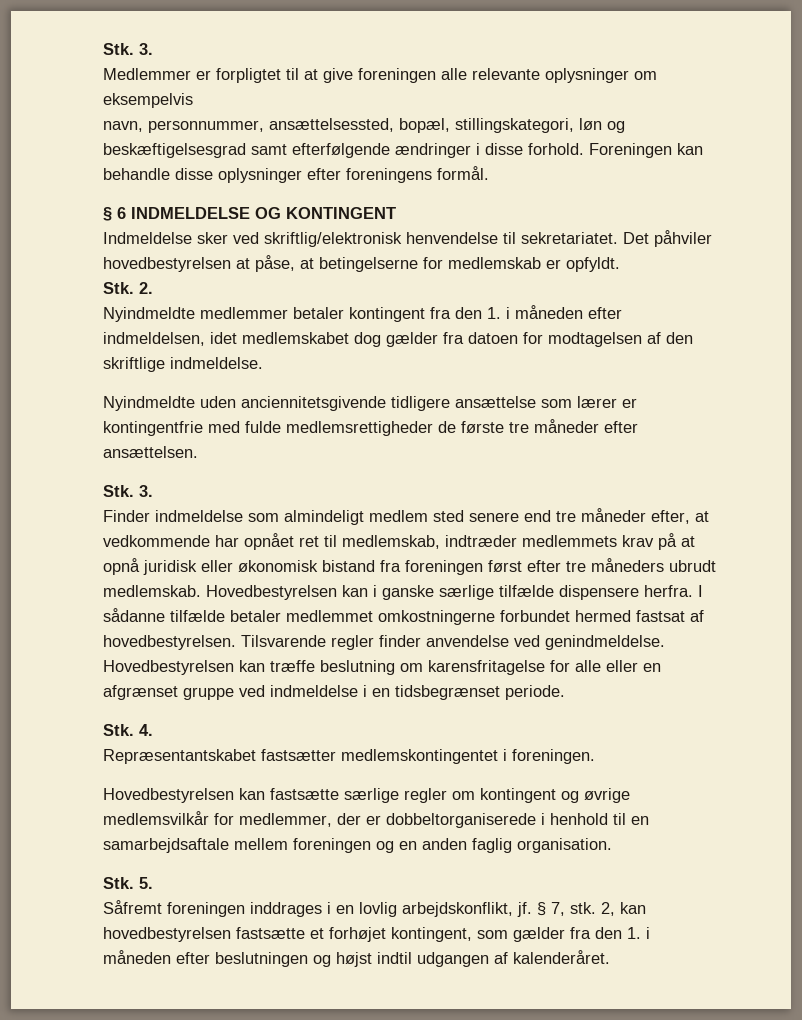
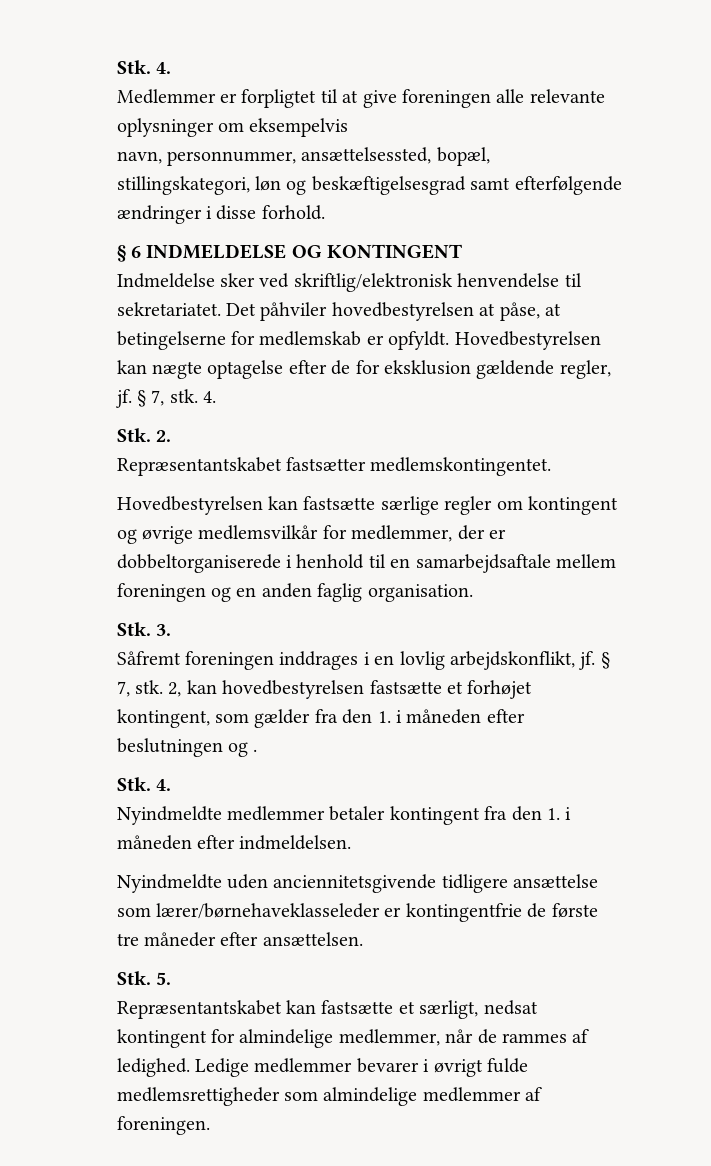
[102,43,153,55] Stk. 3. -> [116,60,171,74] Stk. 4.
[588,143,703,158] [102,166,489,183] Foreningen kan behandle disse oplysninger efter foreningens formål. -> (325, 212) none
[102,282,153,294] [102,305,622,322] [102,332,693,347] [102,357,263,372] [102,396,637,411] [102,419,638,436] [102,446,198,458] [102,485,153,497] [102,508,709,525] [102,533,695,550] [102,558,716,575] [102,585,703,600] [102,608,704,625] [102,635,665,650] [102,660,661,675] [102,685,565,700] [102,724,153,736] // Stk. 2. // Nyindmeldte medlemmer betaler kontingent fra den 1. i måneden efter indmeldelsen, idet medlemskabet dog gælder fra datoen for modtagelsen af den skriftlige indmeldelse. // Nyindmeldte uden anciennitetsgivende tidligere ansættelse som lærer er kontingentfrie med fulde medlemsrettigheder de første tre måneder efter ansættelsen. // Stk. 3. // Finder indmeldelse som almindeligt medlem sted senere end tre måneder efter, at vedkommende har opnået ret til medlemskab, indtræder medlemmets krav på at opnå juridisk eller økonomisk bistand fra foreningen først efter tre måneders ubrudt medlemskab. Hovedbestyrelsen kan i ganske særlige tilfælde dispensere herfra. I sådanne tilfælde betaler medlemmet omkostningerne forbundet hermed fastsat af hovedbestyrelsen. Tilsvarende regler finder anvendelse ved genindmeldelse. Hovedbestyrelsen kan træffe beslutning om karensfritagelse for alle eller en afgrænset gruppe ved indmeldelse i en tidsbegrænset periode. // Stk. 4. -> [454,331,601,350] [116,360,611,379] [115,389,217,408] [116,428,171,442] Hovedbestyrelsen kan nægte optagelse efter de for eksklusion gældende regler, jf. § 7, stk. 4. // Stk. 2.
[340,749,595,764] medlemskontingentet i foreningen. -> [370,457,552,476] medlemskontingentet.
[138,877,153,889] 5. -> [155,624,171,636] 3.
[335,950,610,967] højst indtil udgangen af kalenderåret. -> [253,749,258,752] [116,777,171,791] [116,806,572,825] [116,835,352,850] [116,874,599,893] [116,903,598,922] [116,932,363,947] [116,971,171,985] [116,1000,538,1019] [116,1029,590,1048] [116,1058,528,1077] [116,1087,543,1106] [116,1116,210,1135] . // Stk. 4. // Nyindmeldte medlemmer betaler kontingent fra den 1. i måneden efter indmeldelsen. // Nyindmeldte uden anciennitetsgivende tidligere ansættelse som lærer/børnehaveklasseleder er kontingentfrie de første tre måneder efter ansættelsen. // Stk. 5. // Repræsentantskabet kan fastsætte et særligt, nedsat kontingent for almindelige medlemmer, når de rammes af ledighed. Ledige medlemmer bevarer i øvrigt fulde medlemsrettigheder som almindelige medlemmer af foreningen.

